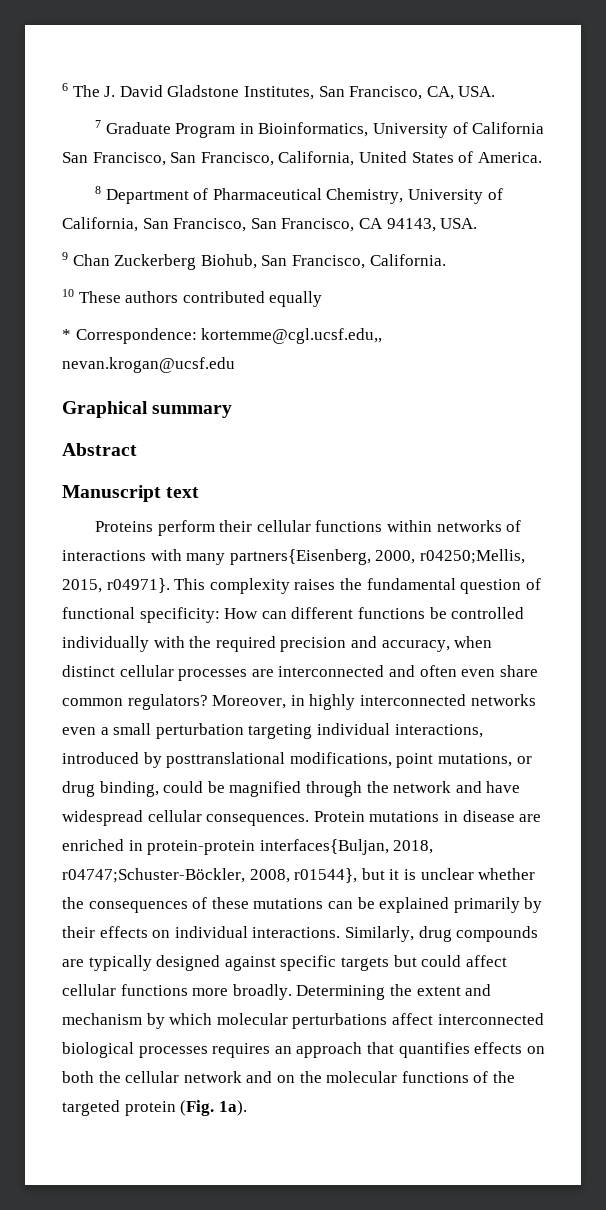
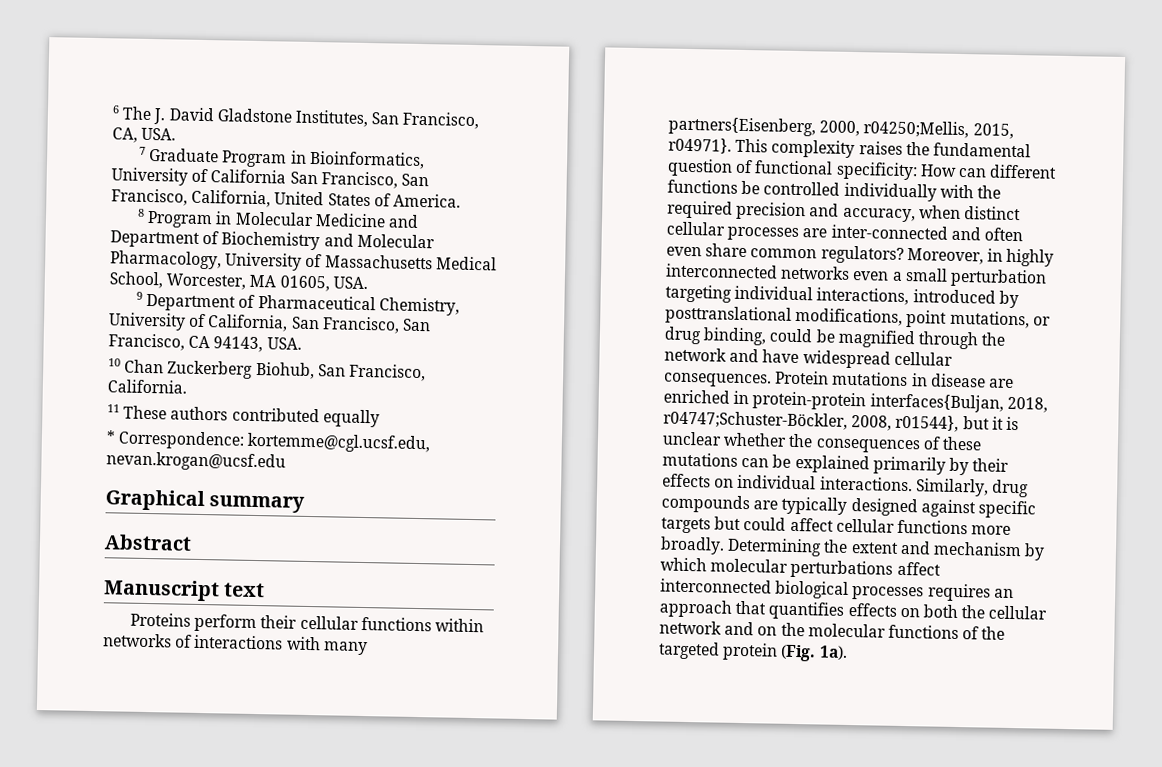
(102, 190) none -> [147,210,419,229] [110,230,435,251] [110,250,497,271] [109,271,368,292] [135,291,143,300] Program in Molecular Medicine and Department of Biochemistry and Molecular Pharmacology, University of Massachusetts Medical School, Worcester, MA 01605, USA. // 9
[62,252,68,260] 9 -> [108,358,121,367] 10
[62,289,74,297] 10 -> [107,404,120,413] 11
[201,328,383,344] kortemme@cgl.ucsf.edu,, -> [247,432,431,454] kortemme@cgl.ucsf.edu,
[278,665,385,677] interconnected -> [830,224,948,240] inter-connected

